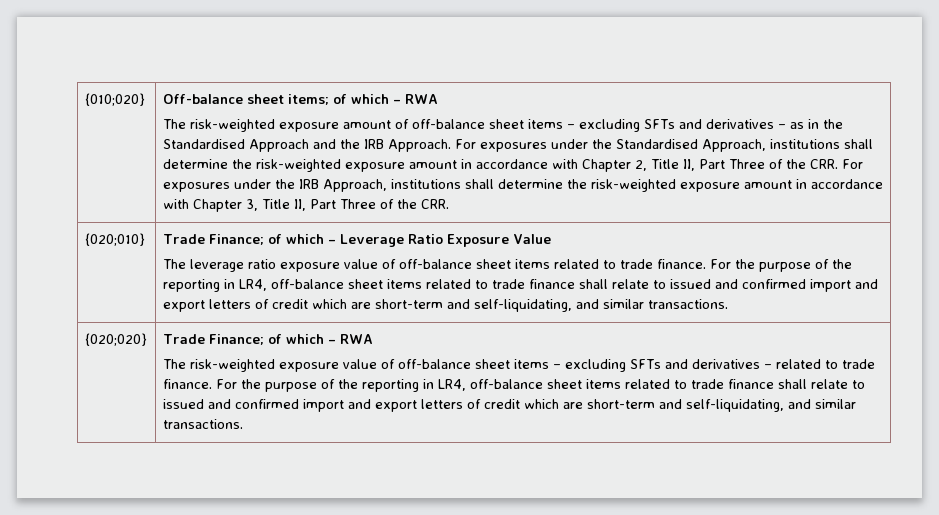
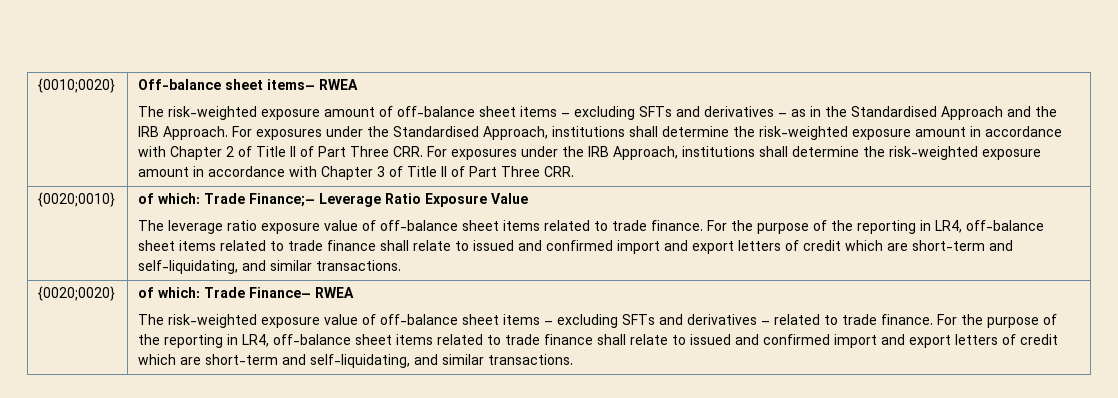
[84,93,145,106] {010;020} -> [38,78,116,93] {0010;0020}
[287,94,438,105] items; of which – RWA -> [267,79,359,90] items– RWEA
[634,159,806,171] 2, Title II, Part Three of the -> [226,146,390,157] 2 of Title II of Part Three
[245,199,449,211] [84,233,145,246] [162,234,336,245] 3, Title II, Part Three of the CRR. // {020;010} | Trade Finance; of which – -> [377,166,575,177] [38,192,116,207] [138,193,316,207] 3 of Title II of Part Three CRR. // {0020;0010} | of which: Trade Finance;–
[84,333,147,346] [162,334,373,345] {020;020} | Trade Finance; of which – RWA -> [38,286,116,301] [138,287,355,298] {0020;0020} | of which: Trade Finance– RWEA

